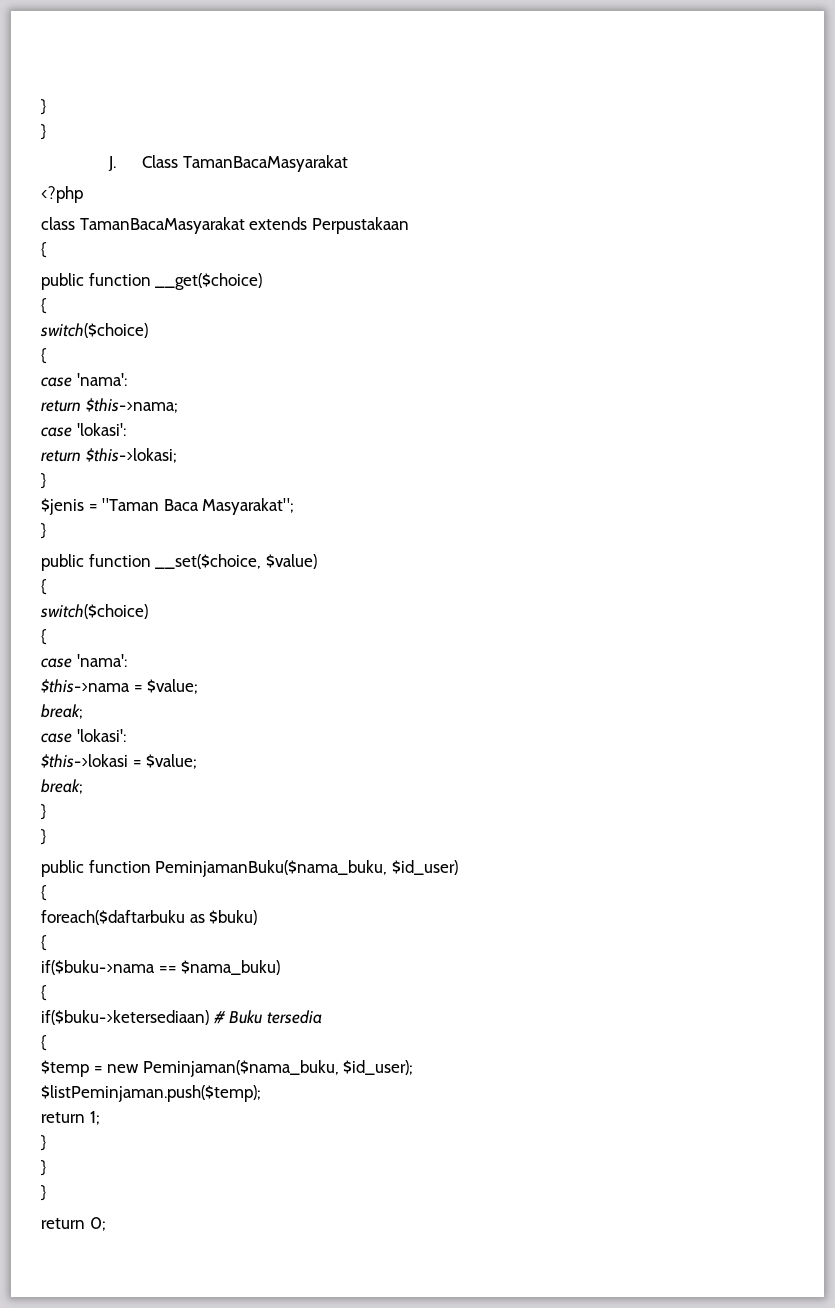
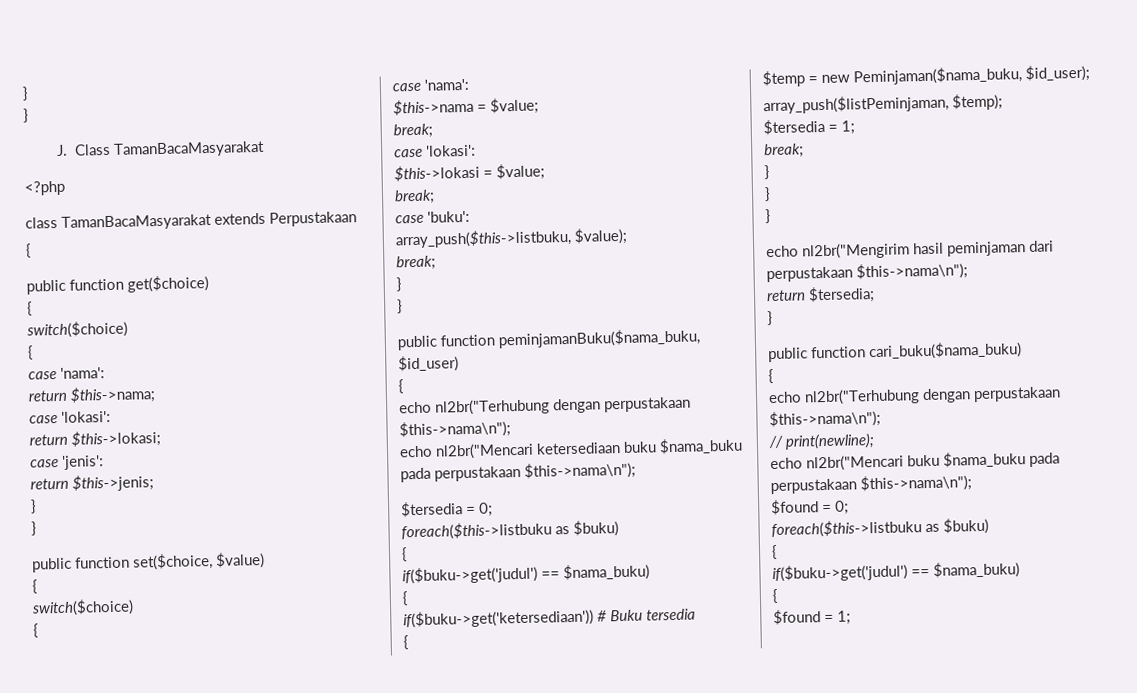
[155,273,263,290] __get($choice) -> [127,275,209,293] get($choice)
[41,473,46,489] [41,498,295,515] [41,523,46,539] [41,554,262,571] } // $jenis = "Taman Baca Masyarakat"; // } // public function __set($choice, -> [30,455,104,470] [30,474,154,492] [30,499,37,514] [31,521,37,536] [32,553,213,573] case 'jenis': // return $this->jenis; // } // } // public function set($choice,
[41,804,46,820] [41,829,46,845] [41,860,388,877] // } // } // public function PeminjamanBuku($nama_buku, -> [395,210,470,224] [395,227,628,249] [396,255,436,271] [396,277,402,292] [397,299,403,314] [397,328,700,351] // case 'buku': // array_push($this->listbuku, $value); // break; // } // } // public function peminjamanBuku($nama_buku,
[41,910,258,925] [41,935,47,951] [41,960,281,975] [41,985,47,1001] [41,1010,209,1025] foreach($daftarbuku as $buku) // { // if($buku->nama == $nama_buku) // { // if($buku->ketersediaan) -> [399,396,691,416] [399,420,511,439] [399,437,743,460] [400,461,636,483] [401,501,493,518] [401,520,619,541] [401,547,408,562] [402,563,650,585] [402,591,409,606] [403,608,594,629] echo nl2br("Terhubung dengan perpustakaan $this->nama\n"); // echo nl2br("Mencari ketersediaan buku $nama_buku pada perpustakaan $this->nama\n"); // $tersedia = 0; // foreach($this->listbuku as $buku) // { // if($buku->get('judul') == $nama_buku) // { // if($buku->get('ketersediaan'))
[41,1085,261,1102] [41,1111,100,1125] $listPeminjaman.push($temp); // return 1; -> [763,93,1003,115] [763,118,855,136] [764,143,804,159] array_push($listPeminjaman, $temp); // $tersedia = 1; // break;
[41,1217,106,1231] return 0; -> [766,240,1054,260] [766,262,968,283] [766,286,875,304] [767,311,773,326] [768,341,1022,363] [768,368,774,384] [768,386,1061,406] [769,409,881,429] [768,433,875,450] [770,451,1060,472] [770,474,972,495] [771,499,849,516] [771,517,989,539] [771,544,778,560] [772,561,1020,583] [772,588,779,604] [773,609,851,626] echo nl2br("Mengirim hasil peminjaman dari perpustakaan $this->nama\n"); // return $tersedia; // } // public function cari_buku($nama_buku) // { // echo nl2br("Terhubung dengan perpustakaan $this->nama\n"); // // print(newline); // echo nl2br("Mencari buku $nama_buku pada perpustakaan $this->nama\n"); // $found = 0; // foreach($this->listbuku as $buku) // { // if($buku->get('judul') == $nama_buku) // { // $found = 1;

